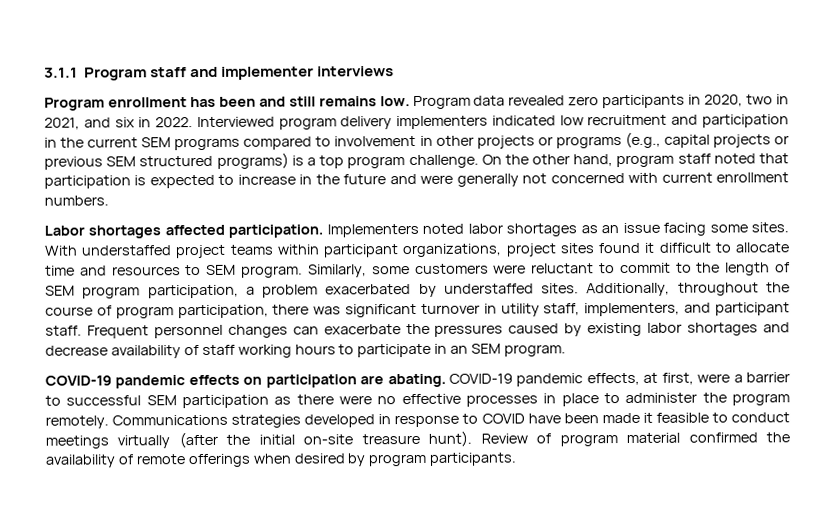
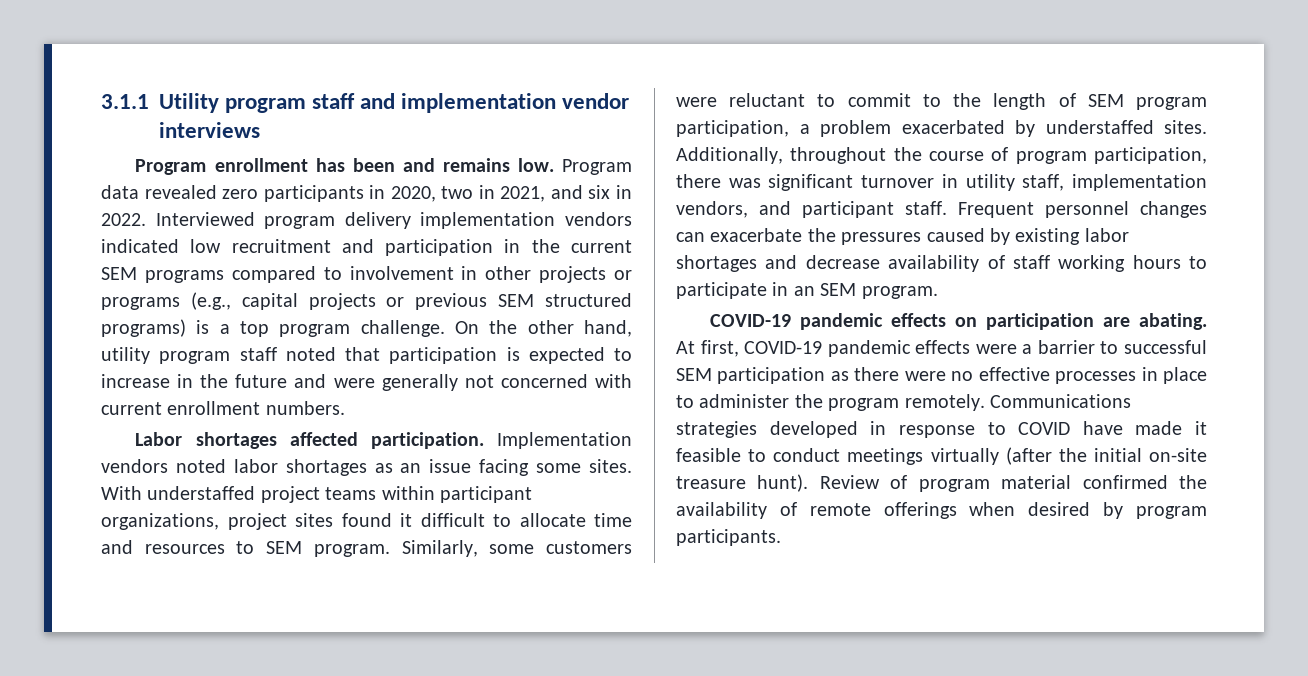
[84,66,315,81] Program staff and implementer -> [159,93,630,113] Utility program staff and implementation vendor
[288,96,316,107] still -> (435, 165) none
[396,115,489,130] implementers -> [420,212,632,229] implementation vendors
(614, 160) none -> [101,347,150,364] utility
[326,223,419,238] Implementers -> [497,432,632,449] [101,459,168,473] Implementation vendors
[584,302,681,317] implementers, -> [1072,174,1207,191] [676,201,748,218] implementation vendors,
[449,372,694,387] COVID-19 pandemic effects, at first, -> [676,340,971,357] At first, COVID-19 pandemic effects
[563,413,599,424] been -> (1123, 428) none

